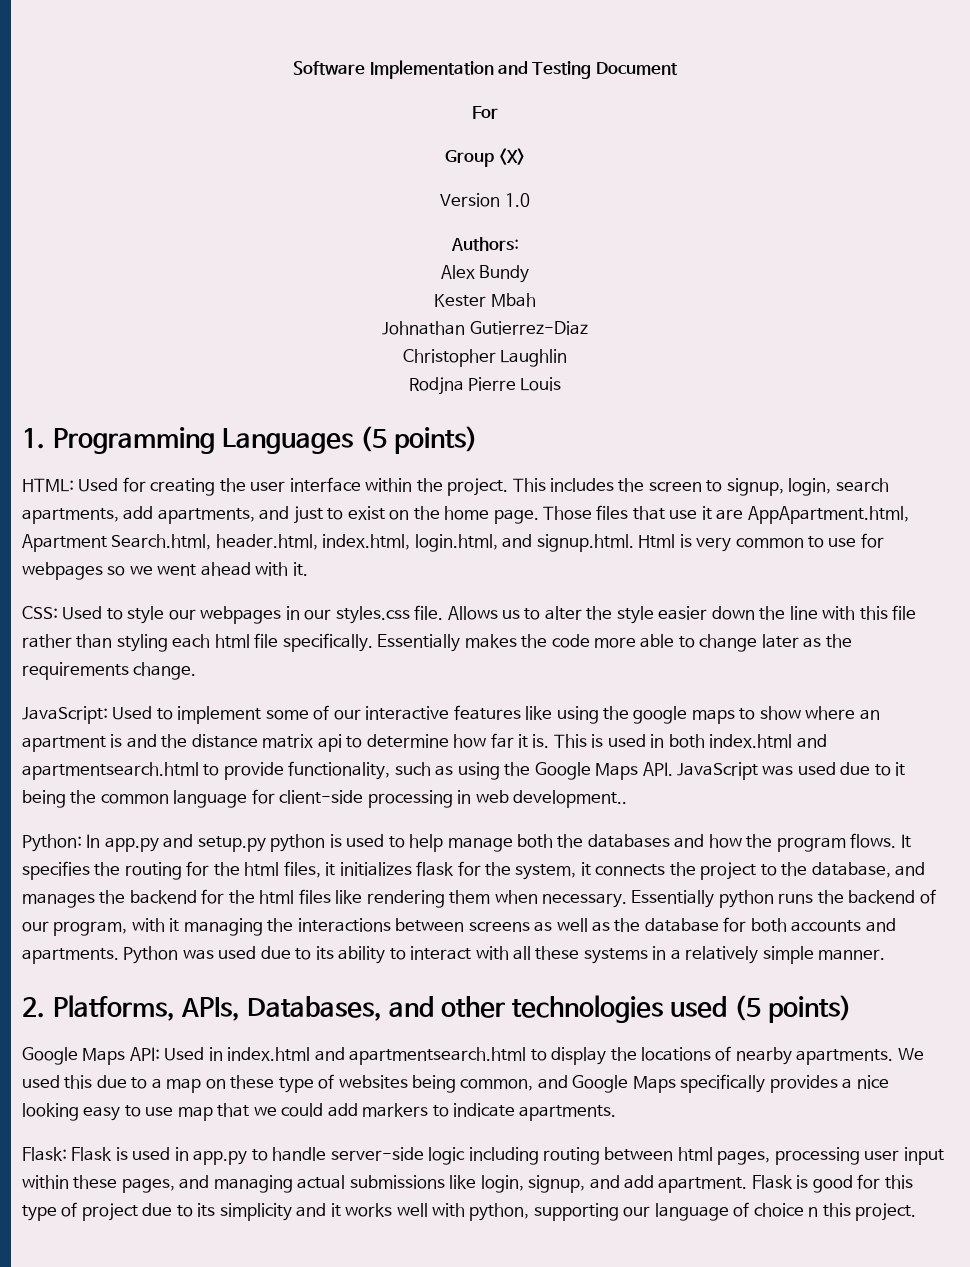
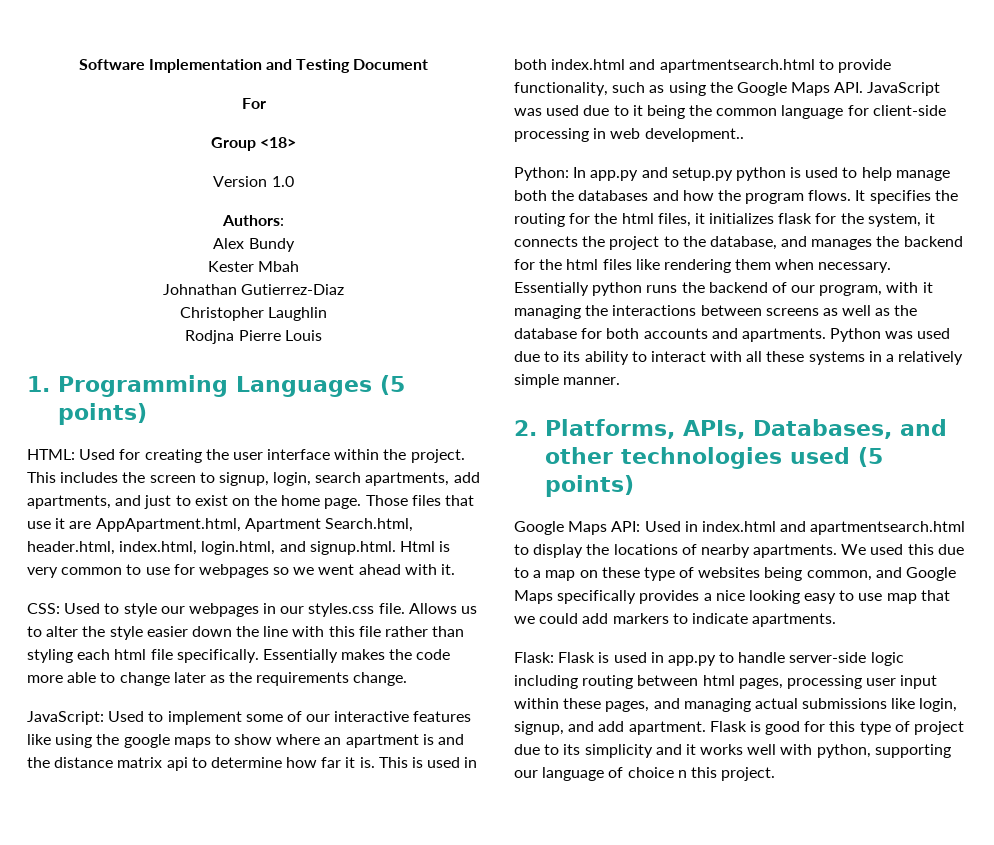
[498,148,525,165] <X> -> [260,137,297,148] <18>

